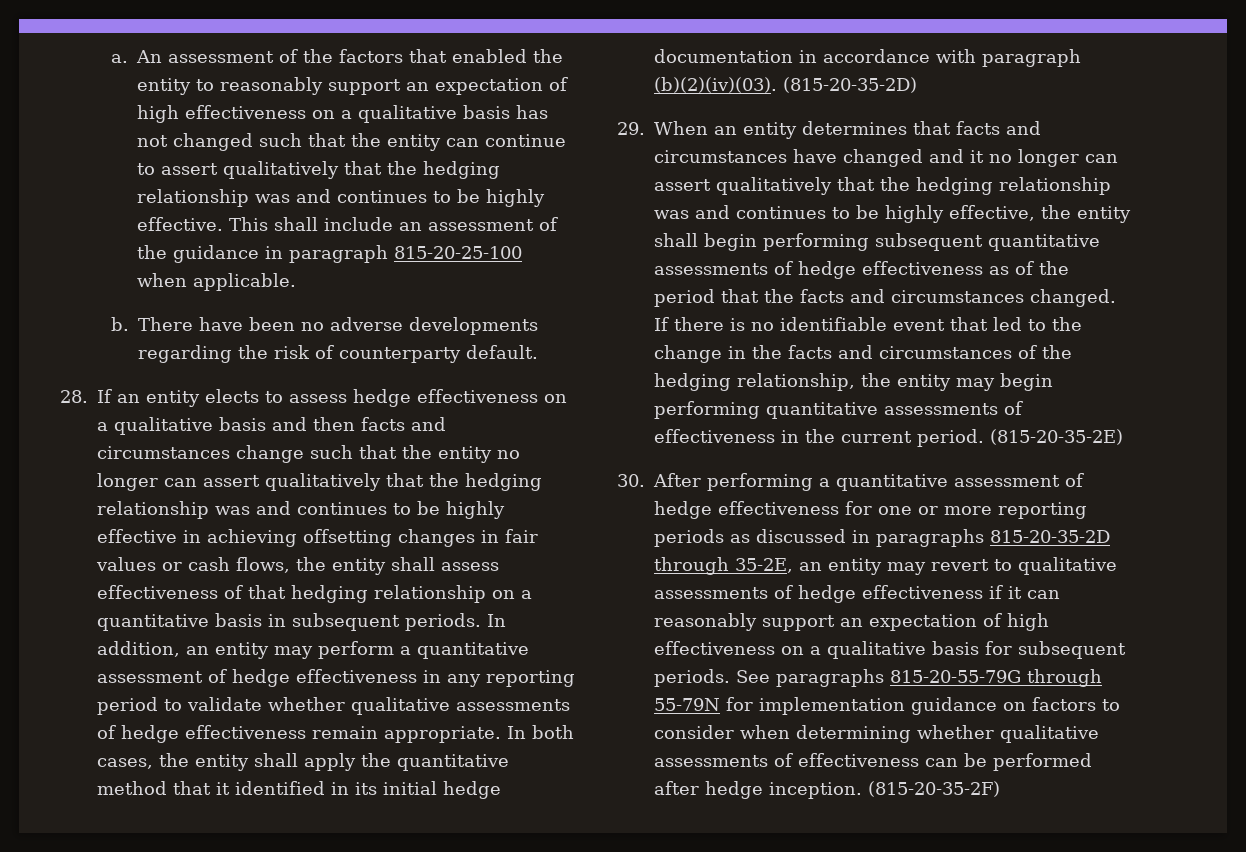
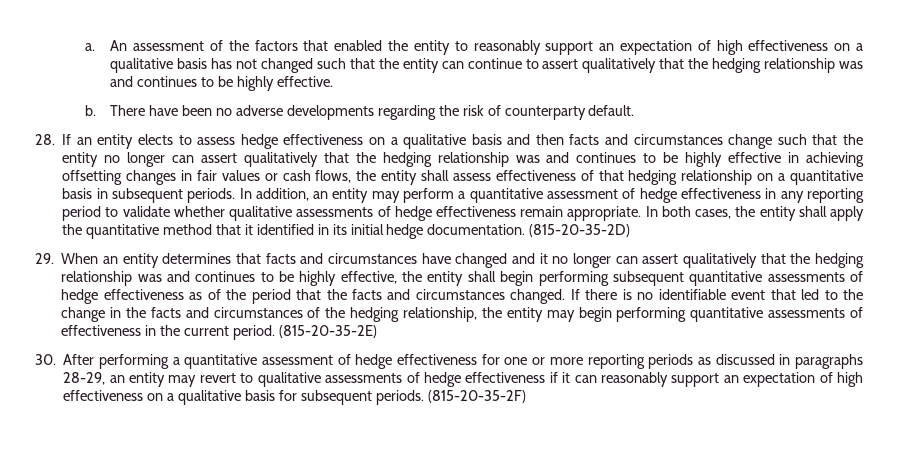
[229,217,559,231] [137,245,523,263] [137,273,297,291] This shall include an assessment of the guidance in paragraph 815-20-25-100 when applicable. -> (333, 81) none
[654,49,1081,67] [654,77,777,93] documentation in accordance with paragraph (b)(2)(iv)(03). -> [427,224,526,235] documentation.
[990,530,1110,543] [654,557,793,575] 815-20-35-2D through 35-2E, -> [63,372,106,385] 28-29,
[736,669,1102,687] [654,697,1120,715] [654,725,1099,743] [654,753,1092,771] [654,781,862,799] See paragraphs 815-20-55-79G through 55-79N for implementation guidance on factors to consider when determining whether qualitative assessments of effectiveness can be performed after hedge inception. -> (424, 397) none

